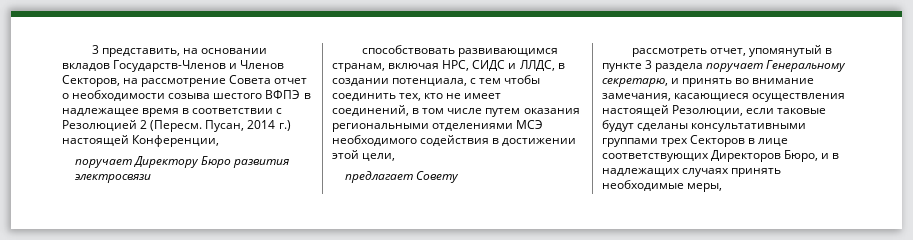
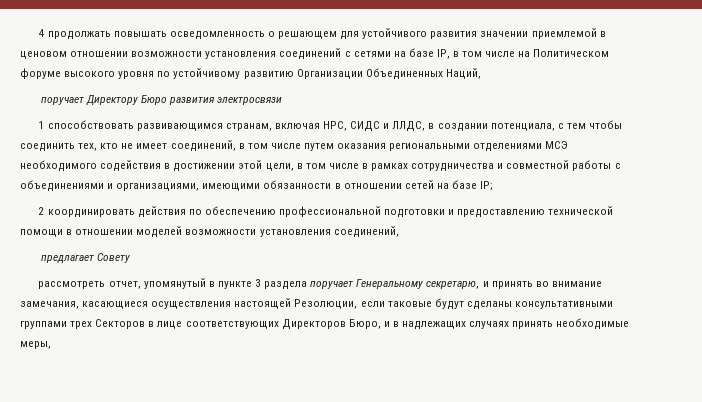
[91,45,267,57] [62,60,285,72] [62,75,308,87] [62,90,311,101] [62,108,283,117] [62,120,291,132] [62,135,220,147] 3 представить, на основании вкладов Государств-Членов и Членов Секторов, на рассмотрение Совета отчет о необходимости созыва шестого ВФПЭ в надлежащее время в соответствии с Резолюцией 2 (Пересм. Пусан, 2014 г.) настоящей Конференции, -> [38,28,606,40] [20,48,610,60] [20,68,481,80] 4 продолжать повышать осведомленность о решающем для устойчивого развития значении приемлемой в ценовом отношении возможности установления соединений с сетями на базе IP, в том числе на Политическом форуме высокого уровня по устойчивому развитию Организации Объединенных Наций,
(152, 178) none -> [38,121,45,129] 1
(396, 157) none -> [296,160,621,172] [20,180,494,192] [38,206,614,218] [20,226,399,238] в том числе в рамках сотрудничества и совместной работы с объединениями и организациями, имеющими обязанности в отношении сетей на базе IP; // 2 координировать действия по обеспечению профессиональной подготовки и предоставлению технической помощи в отношении моделей возможности установления соединений,

